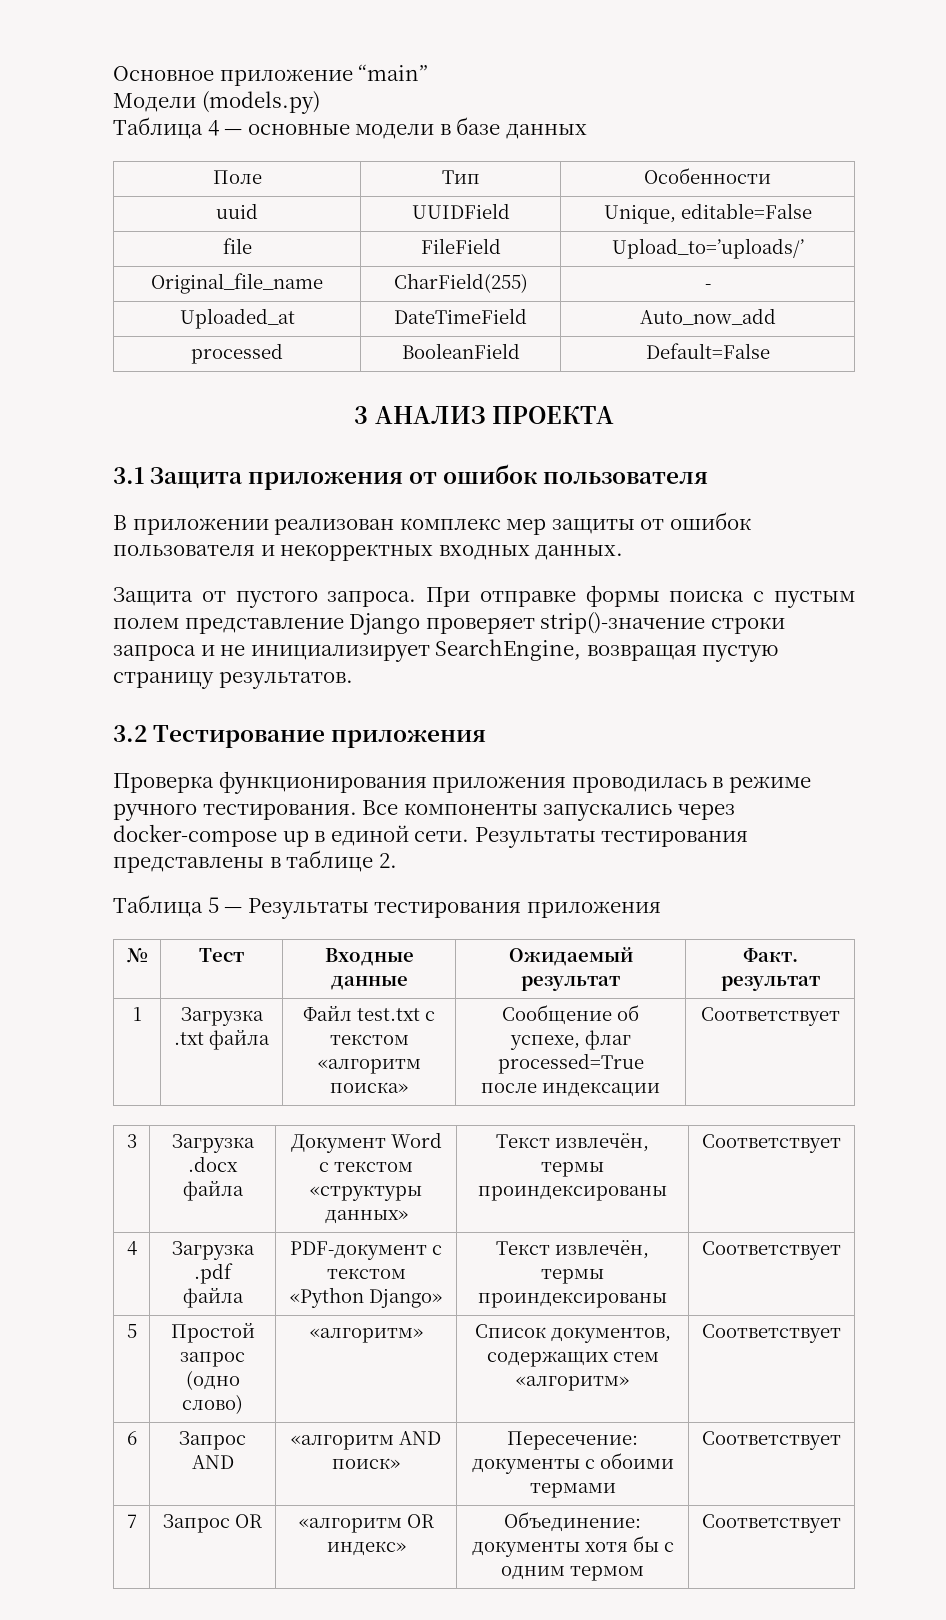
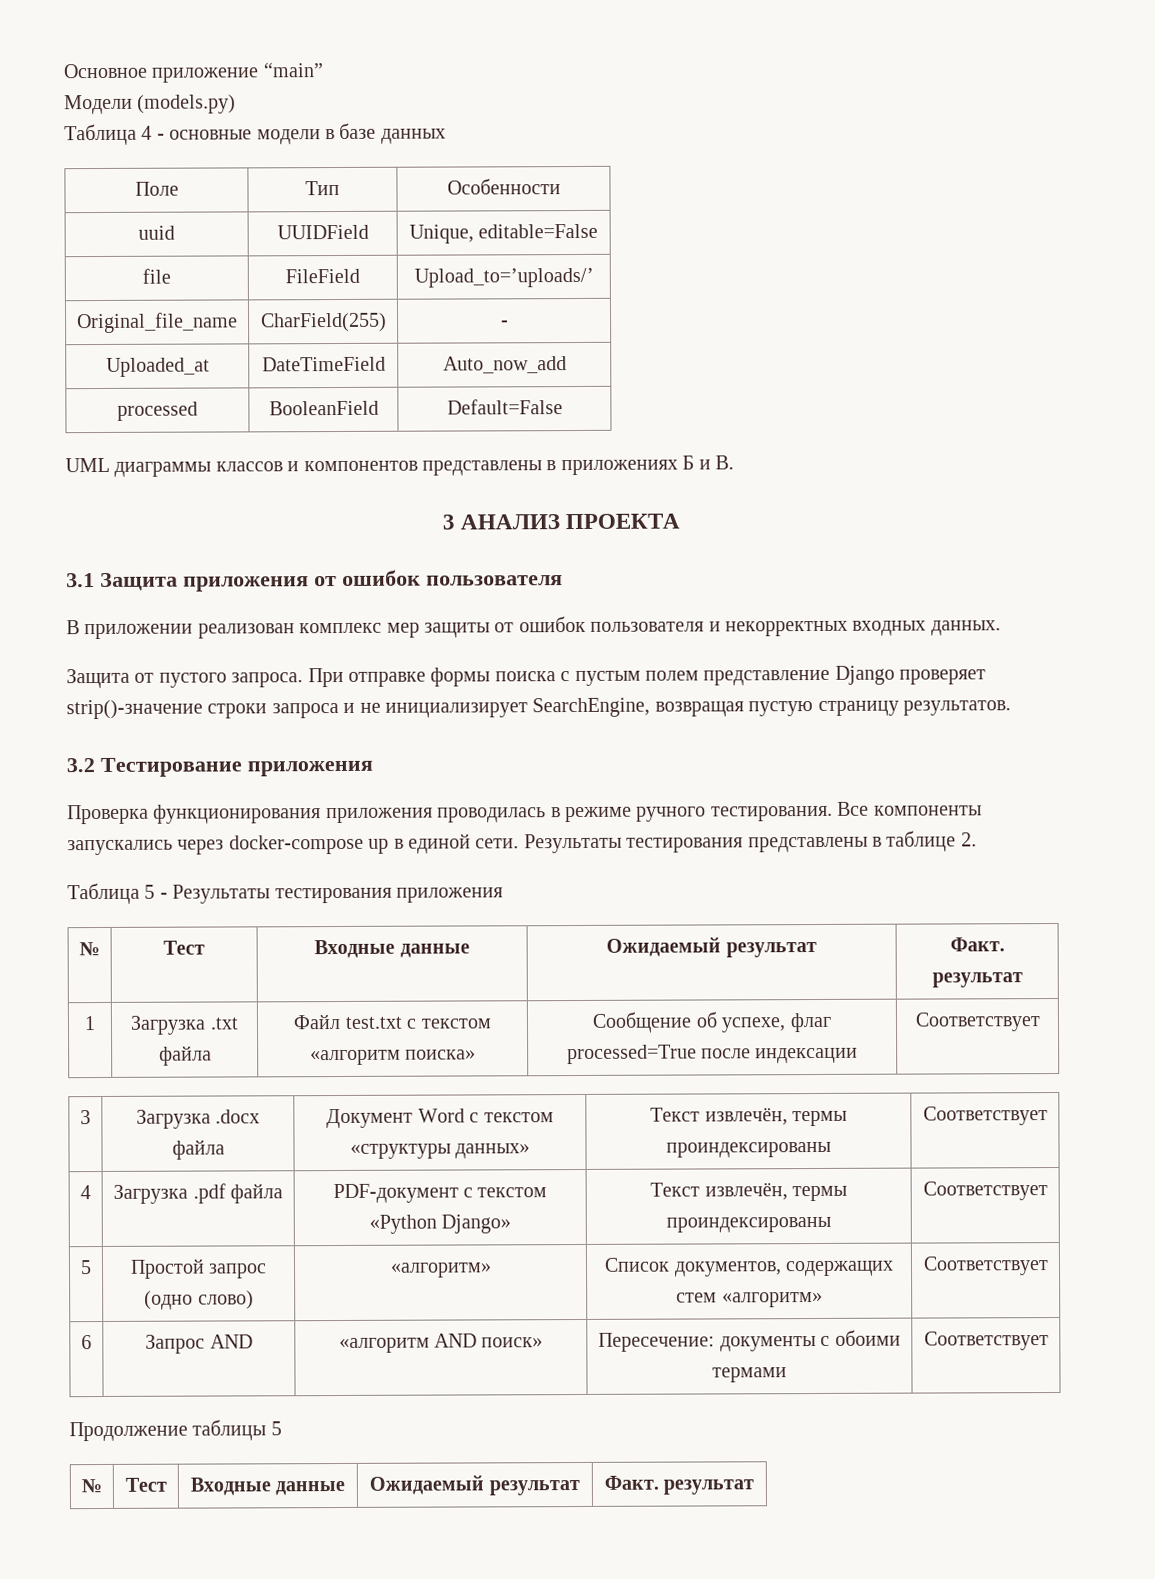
[224,129,243,135] — -> [156,133,165,140] -
(770, 351) none -> [65,455,734,477] // UML диаграммы классов и компонентов представлены в приложениях Б и В.
[224,907,243,913] — -> [159,892,168,899] -
[126,1514,137,1528] [163,1514,262,1533] [298,1514,434,1533] [326,1541,406,1556] [504,1512,641,1532] [471,1536,674,1557] [501,1566,644,1581] [702,1514,841,1533] // 7 | Запрос OR | «алгоритм OR индекс» | Объединение: документы хотя бы с одним термом | Соответствует -> [69,1419,282,1442] [81,1478,102,1494] [124,1477,167,1492] [189,1477,346,1496] [369,1475,580,1496] [603,1475,755,1495] // Продолжение таблицы 5 // № | Тест | Входные данные | Ожидаемый результат | Факт. результат

